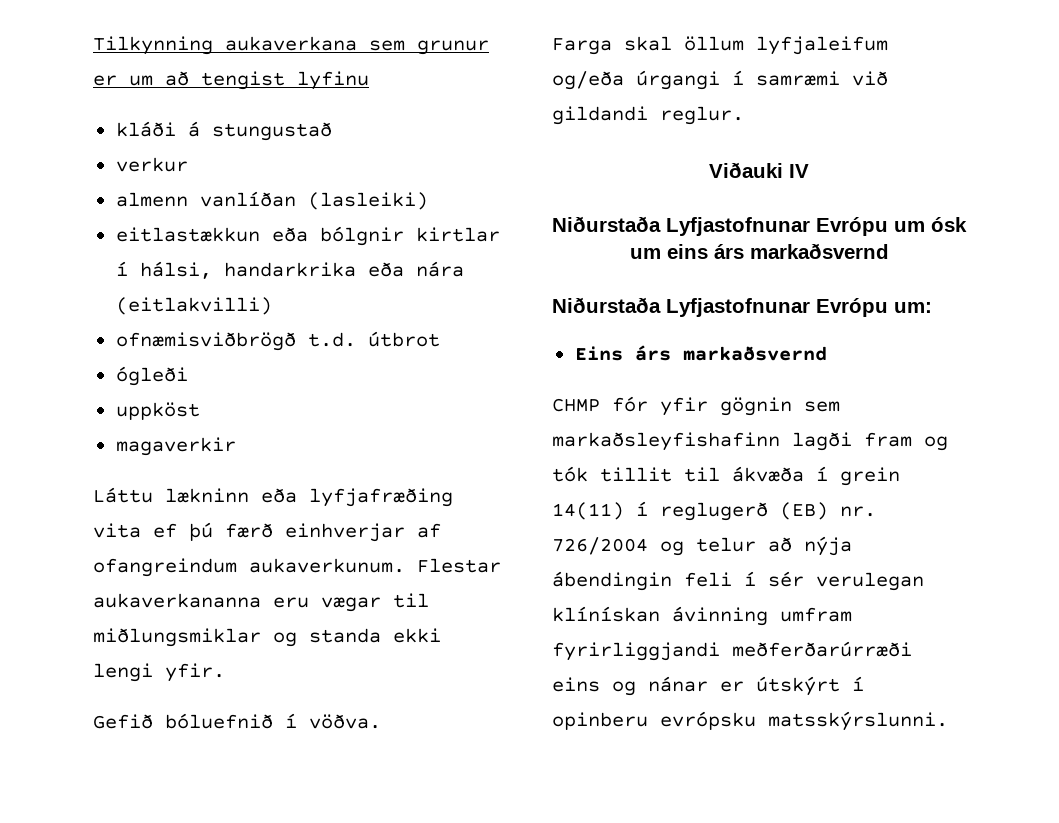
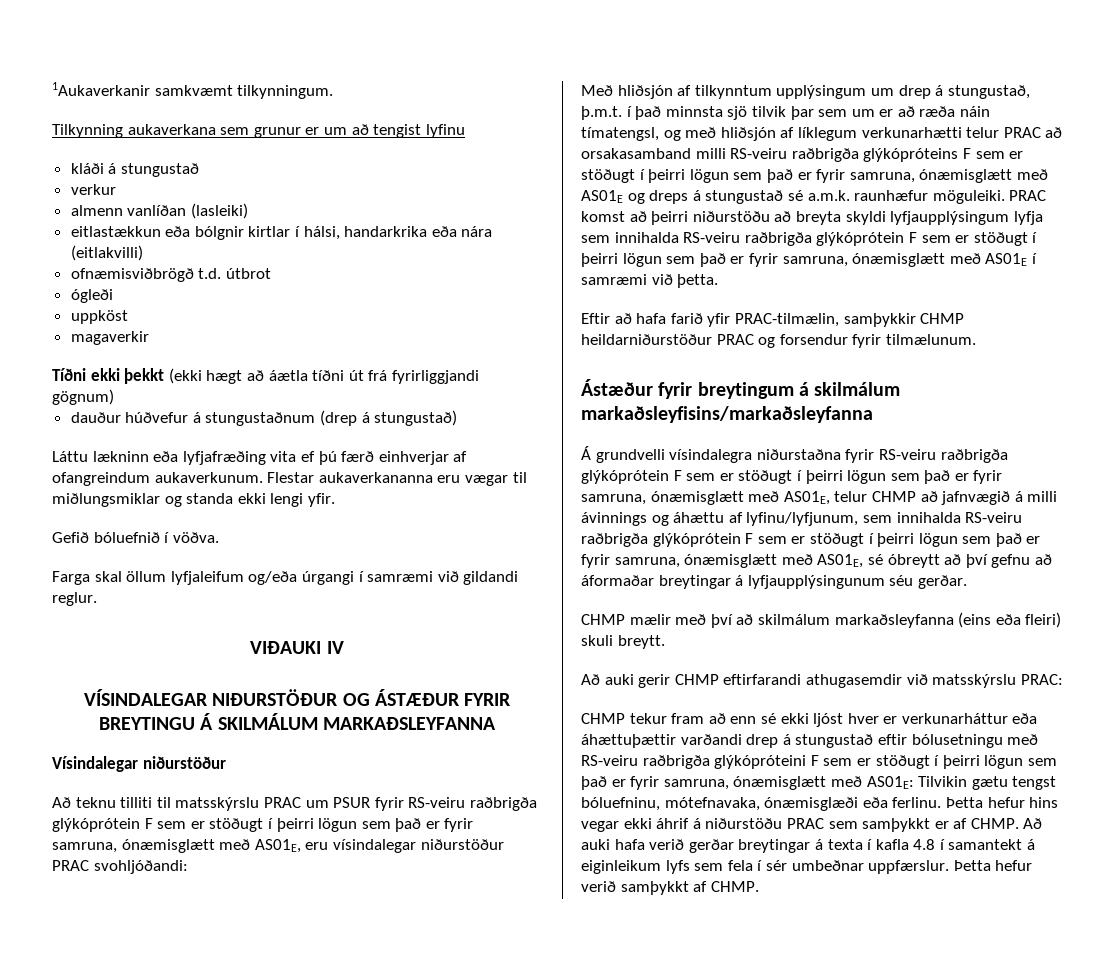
(93, 45) none -> [52,82,334,99] 1Aukaverkanir samkvæmt tilkynningum. //
(236, 446) none -> [52,368,479,384] [52,389,114,405] [70,410,458,426] // Tíðni ekki þekkt (ekki hægt að áætla tíðni út frá fyrirliggjandi gögnum) // dauður húðvefur á stungustaðnum (drep á stungustað)
[709,162,783,178] Viðauki -> [250,641,322,654] VIÐAUKI
[552,216,967,236] [629,243,889,259] [552,297,932,317] [574,345,827,361] [552,396,840,416] [552,432,948,451] [552,466,900,486] [552,501,876,521] [552,536,852,556] [552,571,924,591] [552,606,852,626] [552,641,912,661] [552,676,864,696] [552,711,948,731] Niðurstaða Lyfjastofnunar Evrópu um ósk um eins árs markaðsvernd // Niðurstaða Lyfjastofnunar Evrópu um: // Eins árs markaðsvernd // CHMP fór yfir gögnin sem markaðsleyfishafinn lagði fram og tók tillit til ákvæða í grein 14(11) í reglugerð (EB) nr. 726/2004 og telur að nýja ábendingin feli í sér verulegan klínískan ávinning umfram fyrirliggjandi meðferðarúrræði eins og nánar er útskýrt í opinberu evrópsku matsskýrslunni. -> [83,689,512,706] [99,713,496,730] [52,756,226,772] [52,797,537,811] [52,818,474,832] [52,839,504,853] [52,860,188,874] [581,85,1030,99] [581,106,991,120] [581,127,1063,141] [581,148,1024,162] [581,169,1048,183] [581,190,1047,204] [581,211,1043,225] [581,232,1038,246] [581,253,1037,267] [581,274,719,288] [581,313,965,327] [581,334,976,348] [581,379,901,399] [581,406,873,423] [581,446,1008,463] [581,470,1003,484] [581,491,1058,505] [581,512,1023,526] [581,533,1041,547] [581,554,1052,568] [581,575,967,589] [581,612,1062,628] [581,635,665,649] [581,674,1063,688] [581,713,1038,727] [581,734,1039,748] [581,755,1057,769] [581,776,1057,790] [581,797,1059,811] [581,818,1043,832] [581,839,1036,853] [581,860,1033,874] [581,881,759,895] VÍSINDALEGAR NIÐURSTÖÐUR OG ÁSTÆÐUR FYRIR BREYTINGU Á SKILMÁLUM MARKAÐSLEYFANNA // Vísindalegar niðurstöður // Að teknu tilliti til matsskýrslu PRAC um PSUR fyrir RS-veiru raðbrigða glýkóprótein F sem er stöðugt í þeirri lögun sem það er fyrir samruna, ónæmisglætt með AS01E, eru vísindalegar niðurstöður PRAC svohljóðandi: // Með hliðsjón af tilkynntum upplýsingum um drep á stungustað, þ.m.t. í það minnsta sjö tilvik þar sem um er að ræða náin tímatengsl, og með hliðsjón af líklegum verkunarhætti telur PRAC að orsakasamband milli RS-veiru raðbrigða glýkópróteins F sem er stöðugt í þeirri lögun sem það er fyrir samruna, ónæmisglætt með AS01E og dreps á stungustað sé a.m.k. raunhæfur möguleiki. PRAC komst að þeirri niðurstöðu að breyta skyldi lyfjaupplýsingum lyfja sem innihalda RS-veiru raðbrigða glýkóprótein F sem er stöðugt í þeirri lögun sem það er fyrir samruna, ónæmisglætt með AS01E í samræmi við þetta. // Eftir að hafa farið yfir PRAC-tilmælin, samþykkir CHMP heildarniðurstöður PRAC og forsendur fyrir tilmælunum. // Ástæður fyrir breytingum á skilmálum markaðsleyfisins/markaðsleyfanna // Á grundvelli vísindalegra niðurstaðna fyrir RS-veiru raðbrigða glýkóprótein F sem er stöðugt í þeirri lögun sem það er fyrir samruna, ónæmisglætt með AS01E, telur CHMP að jafnvægið á milli ávinnings og áhættu af lyfinu/lyfjunum, sem innihalda RS-veiru raðbrigða glýkóprótein F sem er stöðugt í þeirri lögun sem það er fyrir samruna, ónæmisglætt með AS01E, sé óbreytt að því gefnu að áformaðar breytingar á lyfjaupplýsingunum séu gerðar. // CHMP mælir með því að skilmálum markaðsleyfanna (eins eða fleiri) skuli breytt. // Að auki gerir CHMP eftirfarandi athugasemdir við matsskýrslu PRAC: // CHMP tekur fram að enn sé ekki ljóst hver er verkunarháttur eða áhættuþættir varðandi drep á stungustað eftir bólusetningu með RS-veiru raðbrigða glýkópróteini F sem er stöðugt í þeirri lögun sem það er fyrir samruna, ónæmisglætt með AS01E: Tilvikin gætu tengst bóluefninu, mótefnavaka, ónæmisglæði eða ferlinu. Þetta hefur hins vegar ekki áhrif á niðurstöðu PRAC sem samþykkt er af CHMP. Að auki hafa verið gerðar breytingar á texta í kafla 4.8 í samantekt á eiginleikum lyfs sem fela í sér umbeðnar uppfærslur. Þetta hefur verið samþykkt af CHMP.

